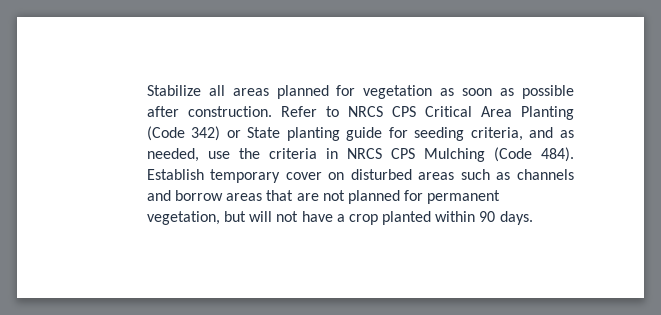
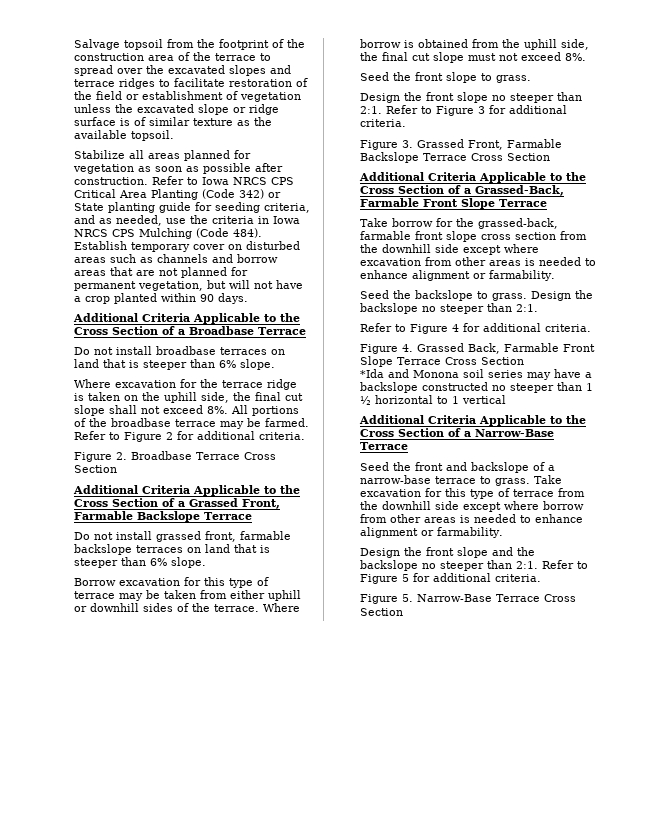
(146, 90) none -> [73,39,305,50] [73,52,271,61] [73,65,291,76] [73,78,308,89] [73,91,301,102] [73,104,279,115] [73,117,272,126] [73,130,174,141] Salvage topsoil from the footprint of the construction area of the terrace to spread over the excavated slopes and terrace ridges to facilitate restoration of the field or establishment of vegetation unless the excavated slope or ridge surface is of similar texture as the available topsoil. //
(339, 111) none -> [201,177,229,185] Iowa
(338, 153) none -> [272,216,300,224] Iowa
(533, 218) none -> [72,313,300,324] [73,326,306,335] [73,346,285,355] [73,359,275,370] [73,379,297,390] [73,392,303,403] [73,405,299,416] [73,418,309,429] [73,431,305,442] [73,451,276,462] [73,465,117,473] [72,485,300,496] [73,498,280,509] [73,511,252,522] [73,531,291,542] [73,544,270,555] [73,557,206,568] [73,577,269,588] [73,590,301,601] [73,603,300,612] [359,39,589,50] [359,52,586,63] [359,72,531,83] [359,92,582,103] [359,105,567,116] [359,119,406,127] [359,139,562,150] [359,152,550,163] [358,172,586,183] [359,185,564,196] [359,198,547,209] [359,218,558,229] [359,231,587,242] [359,244,539,255] [359,257,596,266] [359,270,555,281] [359,290,593,301] [359,303,538,314] [359,323,591,334] [359,343,595,354] [359,356,524,367] [359,369,592,380] [359,382,593,393] [359,395,506,405] [358,415,586,426] [359,428,554,437] [359,442,408,450] [359,462,555,473] [359,475,562,486] [359,488,585,499] [359,501,584,512] [359,514,583,523] [359,527,503,538] [359,547,535,558] [359,560,588,571] [359,573,541,584] [359,594,576,604] [359,608,403,616] // Additional Criteria Applicable to the Cross Section of a Broadbase Terrace // Do not install broadbase terraces on land that is steeper than 6% slope. // Where excavation for the terrace ridge is taken on the uphill side, the final cut slope shall not exceed 8%. All portions of the broadbase terrace may be farmed. Refer to Figure 2 for additional criteria. // Figure 2. Broadbase Terrace Cross Section // Additional Criteria Applicable to the Cross Section of a Grassed Front, Farmable Backslope Terrace // Do not install grassed front, farmable backslope terraces on land that is steeper than 6% slope. // Borrow excavation for this type of terrace may be taken from either uphill or downhill sides of the terrace. Where borrow is obtained from the uphill side, the final cut slope must not exceed 8%. // Seed the front slope to grass. // Design the front slope no steeper than 2:1. Refer to Figure 3 for additional criteria. // Figure 3. Grassed Front, Farmable Backslope Terrace Cross Section // Additional Criteria Applicable to the Cross Section of a Grassed-Back, Farmable Front Slope Terrace // Take borrow for the grassed-back, farmable front slope cross section from the downhill side except where excavation from other areas is needed to enhance alignment or farmability. // Seed the backslope to grass. Design the backslope no steeper than 2:1. // Refer to Figure 4 for additional criteria. // Figure 4. Grassed Back, Farmable Front Slope Terrace Cross Section // *Ida and Monona soil series may have a backslope constructed no steeper than 1 ½ horizontal to 1 vertical // Additional Criteria Applicable to the Cross Section of a Narrow-Base Terrace // Seed the front and backslope of a narrow-base terrace to grass. Take excavation for this type of terrace from the downhill side except where borrow from other areas is needed to enhance alignment or farmability. // Design the front slope and the backslope no steeper than 2:1. Refer to Figure 5 for additional criteria. // Figure 5. Narrow-Base Terrace Cross Section

